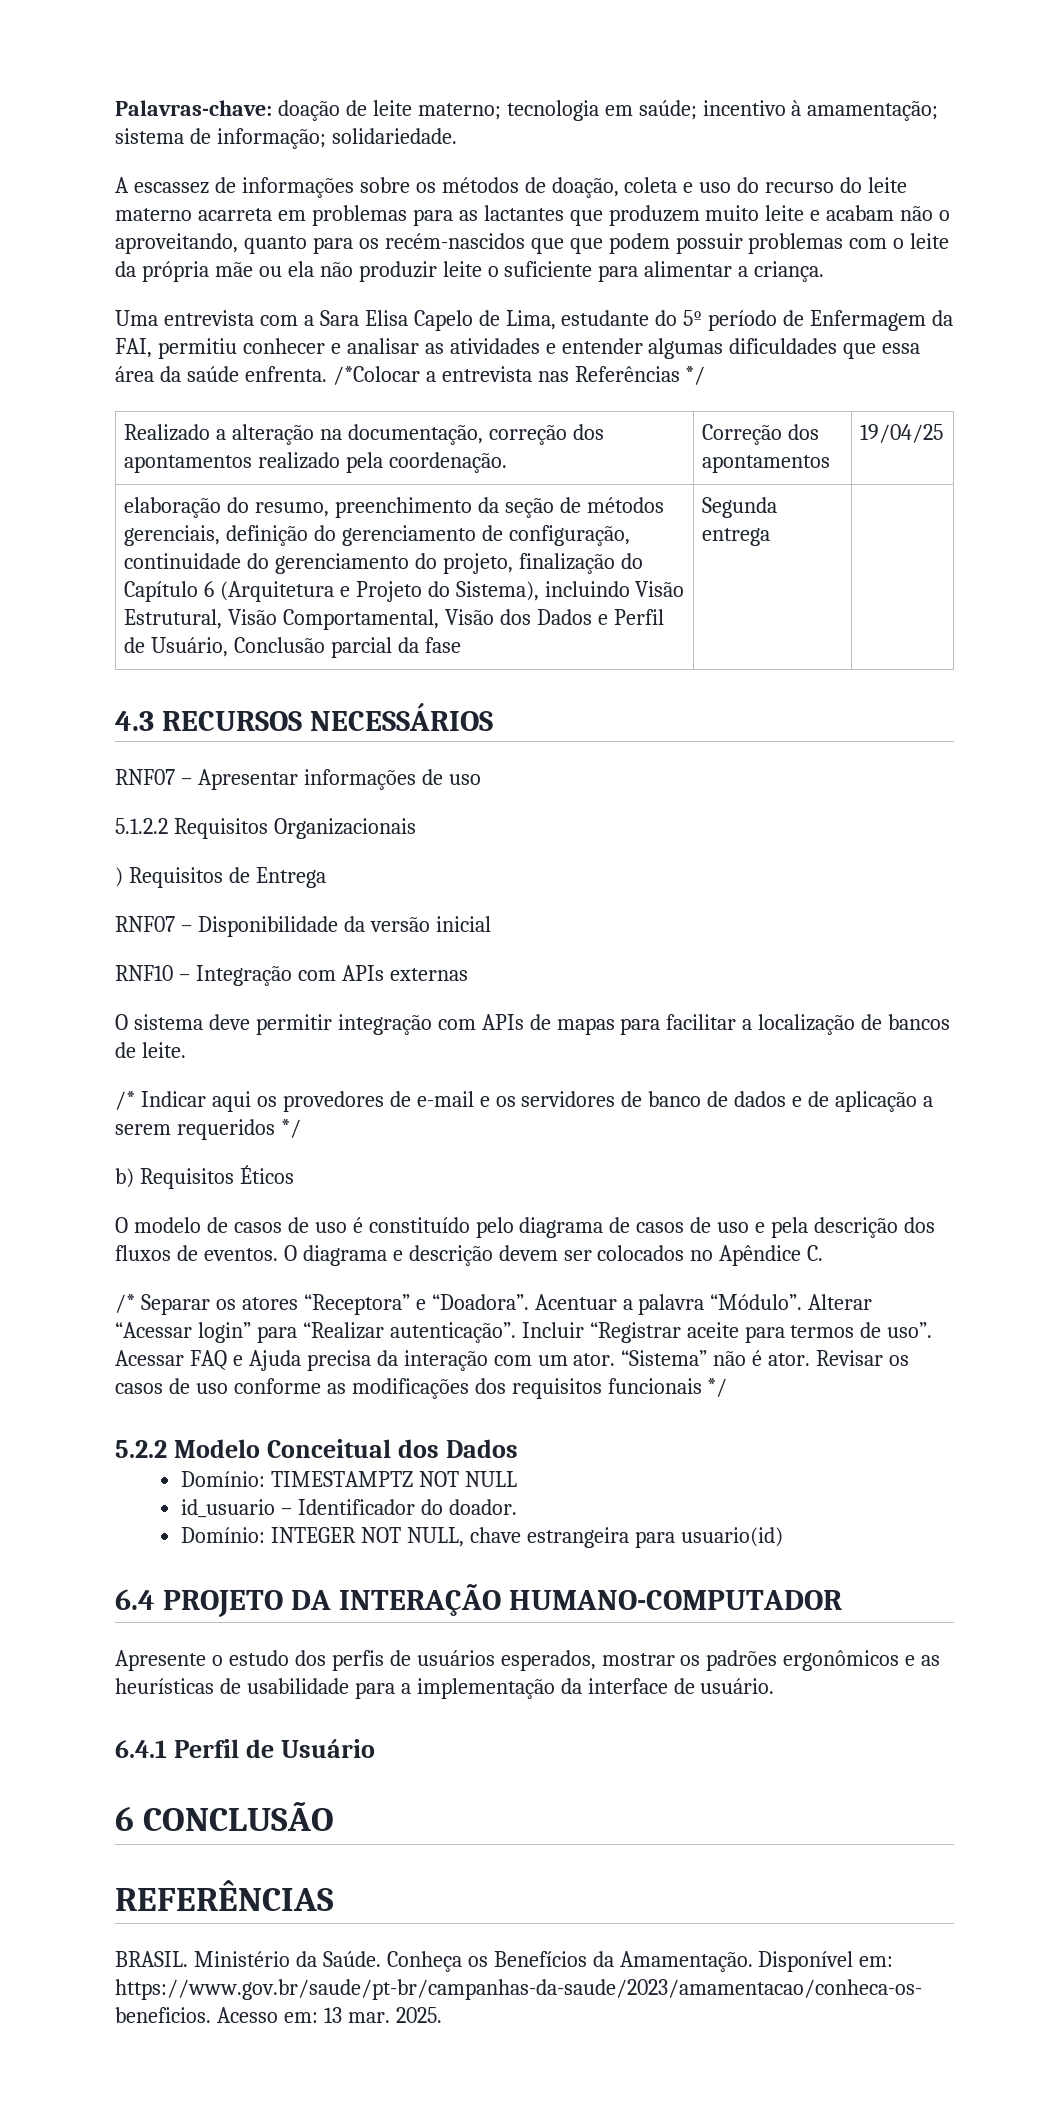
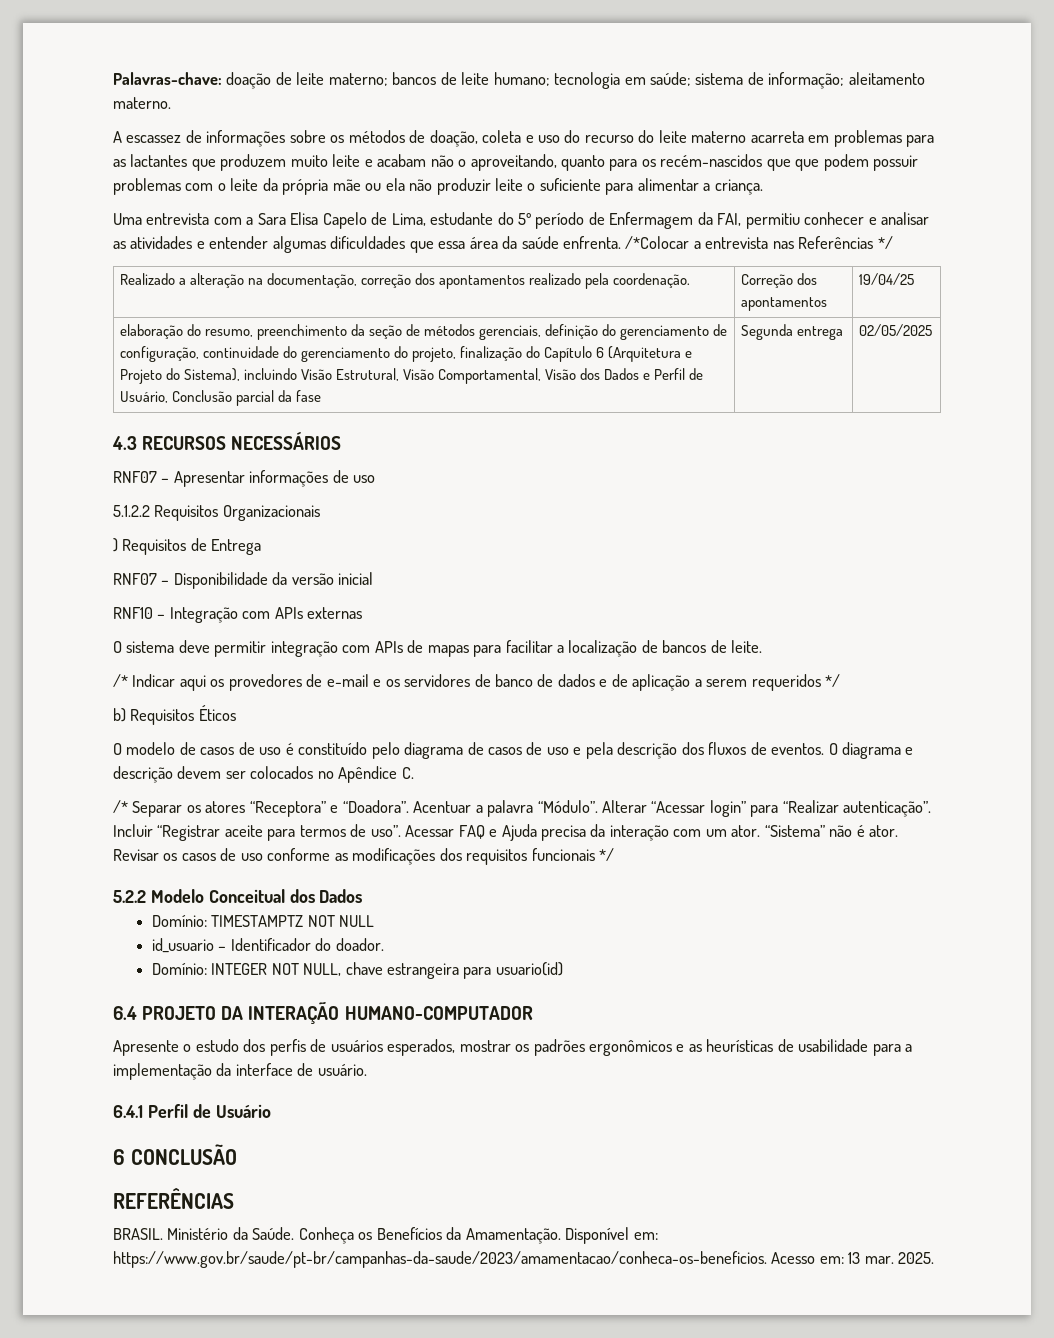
[506,100,939,121] tecnologia em saúde; incentivo à amamentação; -> [392,72,692,89] bancos de leite humano; tecnologia em saúde;
[331,128,457,144] solidariedade. -> [848,72,925,85] [113,97,171,109] aleitamento materno.
(770, 537) none -> [858,324,932,336] 02/05/2025

